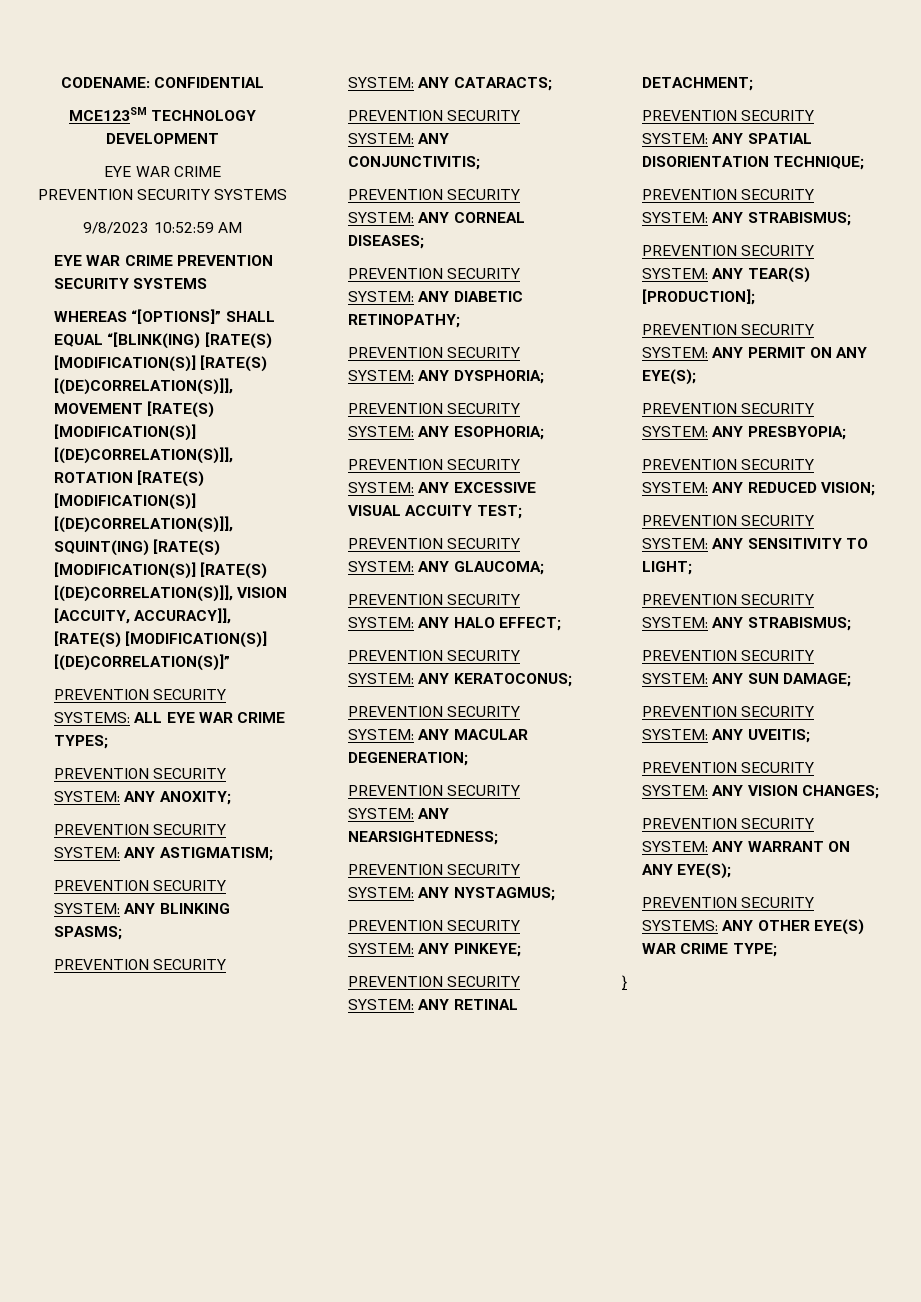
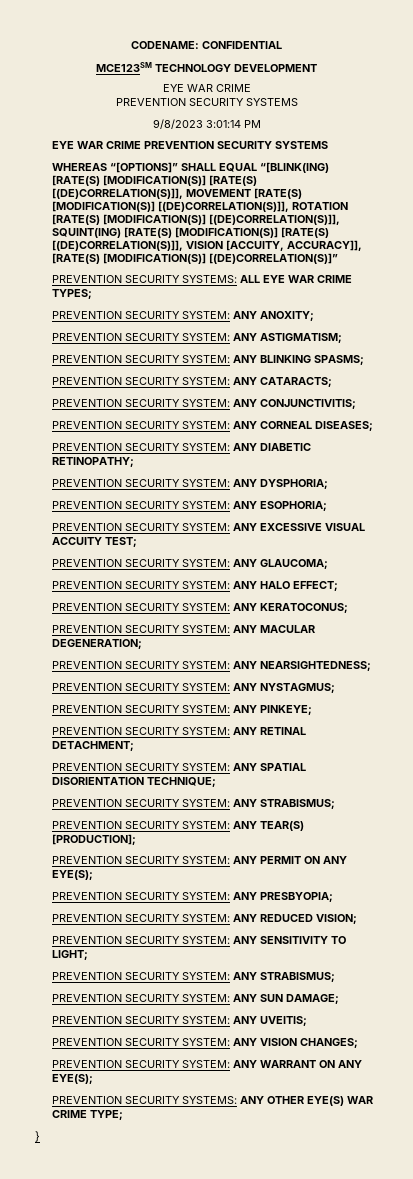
[153,222,242,233] 10:52:59 AM -> [205,120,261,128] 3:01:14 PM

